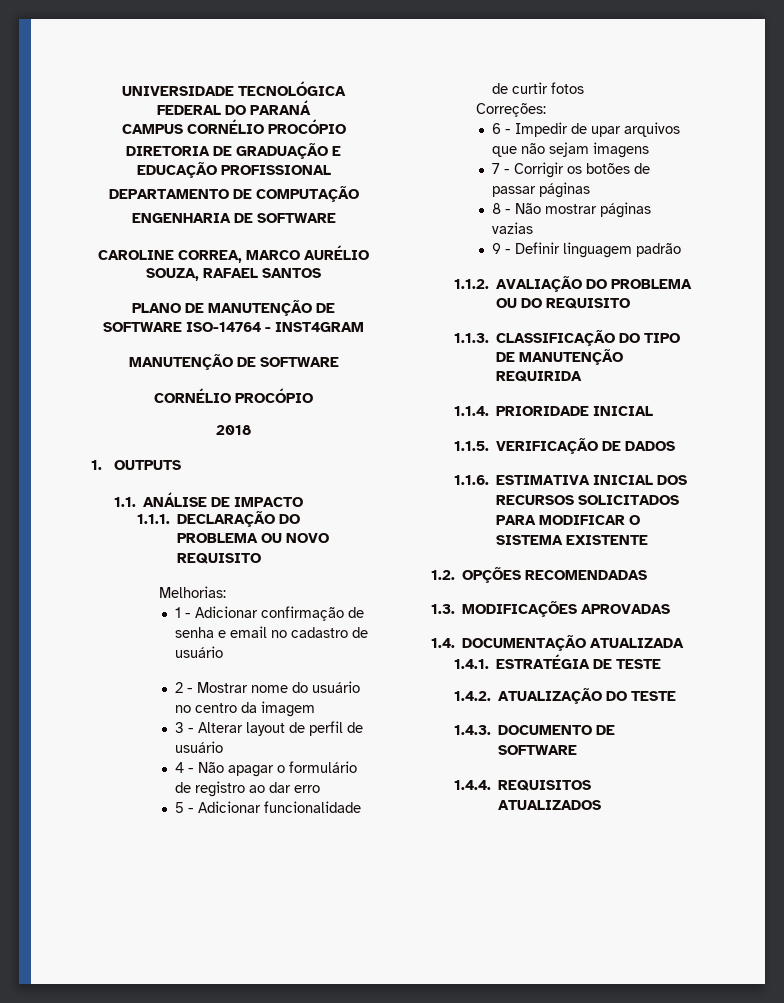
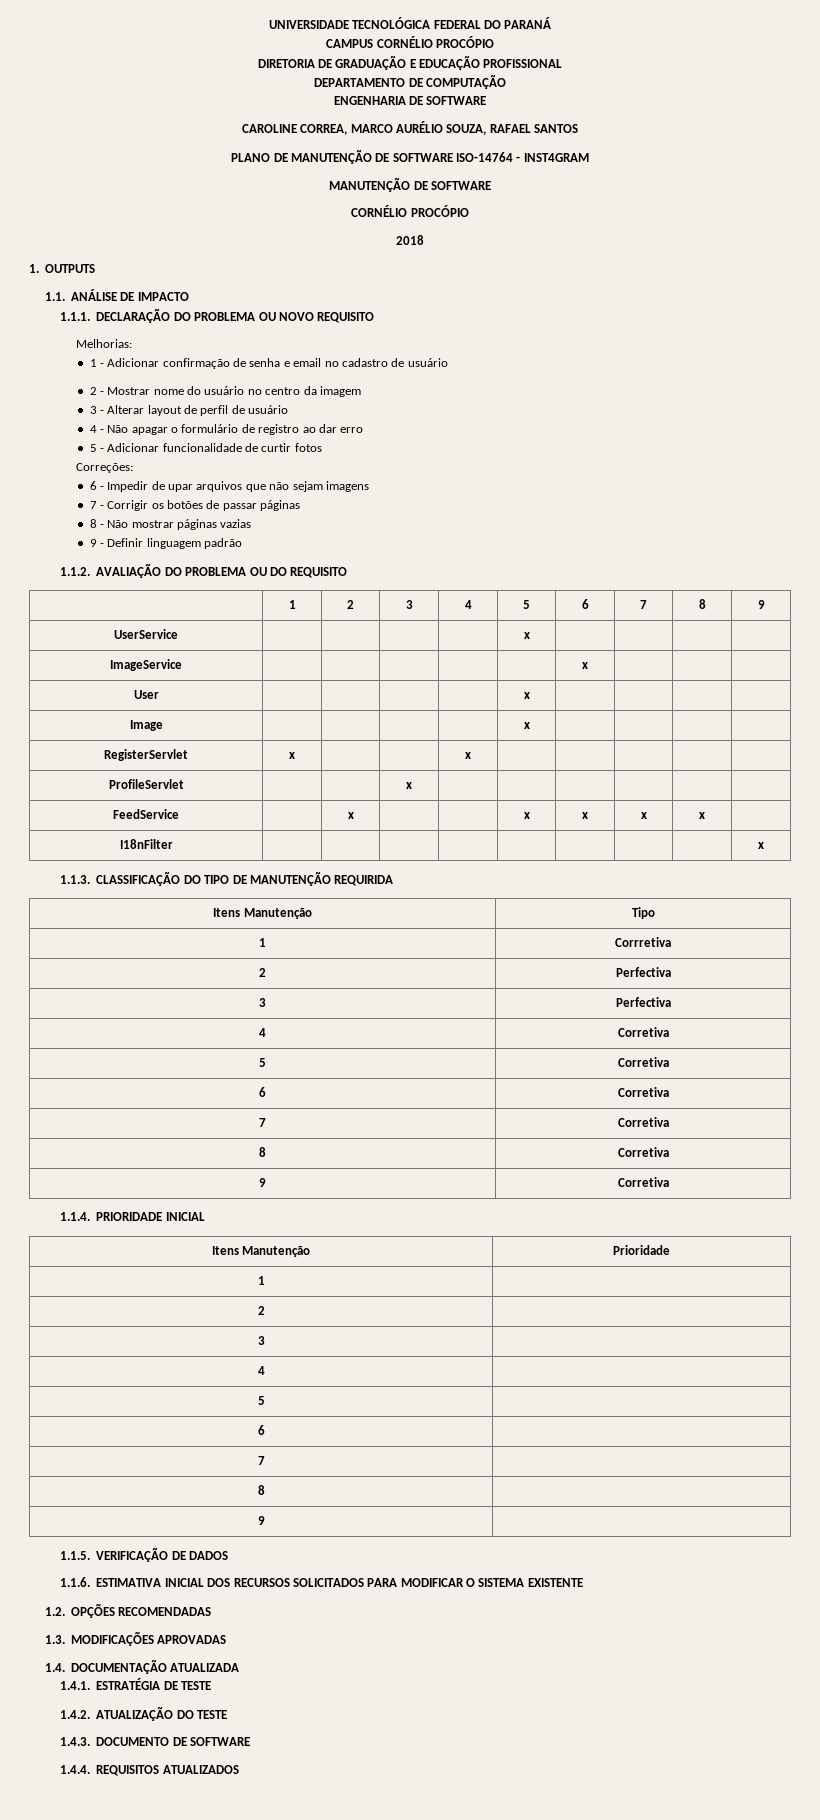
(630, 303) none -> [288,600,296,609] [347,600,354,609] [405,600,413,609] [464,600,472,609] [523,600,530,609] [581,599,589,609] [640,600,647,609] [698,599,706,609] [757,600,765,609] [114,629,178,639] [523,632,530,639] [110,659,182,671] [582,662,588,669] [133,690,159,699] [523,692,530,699] [129,720,163,731] [523,722,530,729] [104,749,188,761] [289,752,295,759] [465,752,471,759] [108,779,184,789] [406,782,412,789] [113,809,179,819] [347,812,354,819] [523,812,530,819] [582,812,588,819] [640,812,647,819] [699,812,705,819] [119,839,173,849] [758,842,764,849] // | 1 | 2 | 3 | 4 | 5 | 6 | 7 | 8 | 9 // UserService | | | | | x | | | | // ImageService | | | | | | x | | | // User | | | | | x | | | | // Image | | | | | x | | | | // RegisterServlet | x | | | x | | | | | // ProfileServlet | | | x | | | | | | // FeedService | | x | | | x | x | x | x | // I18nFilter | | | | | | | | | x
[453,406,653,416] // 1.1.4. PRIORIDADE INICIAL -> [213,908,312,919] [631,907,655,919] [259,938,266,947] [615,937,671,947] [259,968,266,977] [615,967,671,977] [259,998,266,1007] [615,997,671,1007] [259,1028,266,1037] [617,1027,669,1037] [259,1058,266,1067] [617,1057,669,1067] [259,1087,266,1097] [617,1087,669,1097] [259,1118,266,1127] [617,1117,669,1127] [259,1147,266,1157] [617,1147,669,1157] [259,1178,266,1187] [617,1177,669,1187] [60,1212,205,1221] [211,1246,311,1257] [613,1245,670,1255] [257,1276,265,1285] [257,1306,265,1315] [257,1336,265,1345] [257,1366,265,1375] [257,1396,265,1405] [257,1425,265,1435] [257,1456,265,1465] [257,1485,265,1495] [257,1516,265,1525] // Itens Manutenção | Tipo // 1 | Corrretiva // 2 | Perfectiva // 3 | Perfectiva // 4 | Corretiva // 5 | Corretiva // 6 | Corretiva // 7 | Corretiva // 8 | Corretiva // 9 | Corretiva // 1.1.4. PRIORIDADE INICIAL // Itens Manutenção | Prioridade // 1 | // 2 | // 3 | // 4 | // 5 | // 6 | // 7 | // 8 | // 9 |

